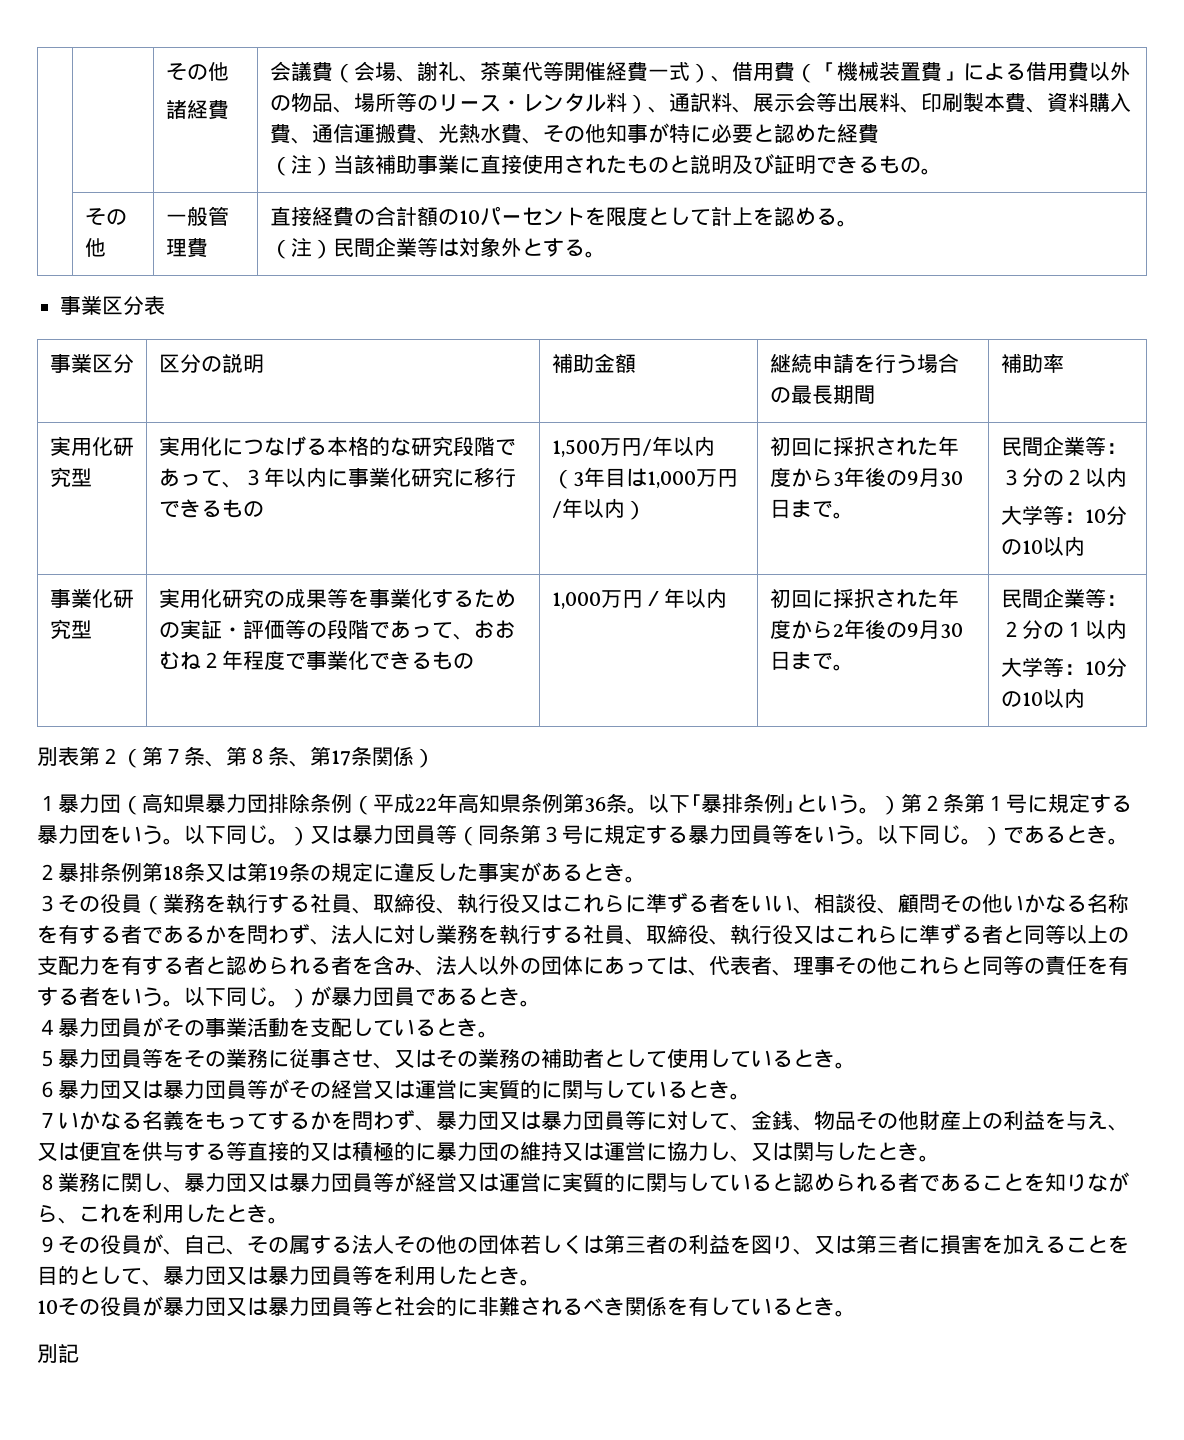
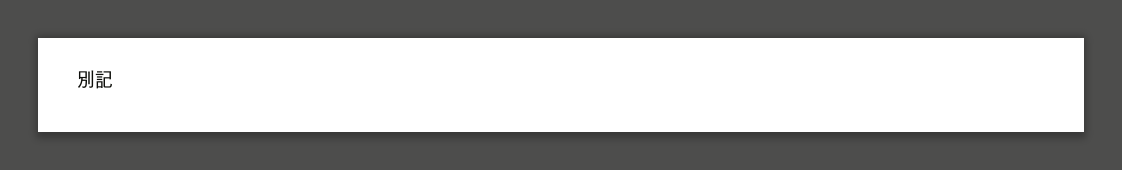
[165,62,229,81] [165,100,229,120] [269,61,1131,83] [269,92,1131,114] [269,123,879,144] [269,154,942,176] [84,208,127,225] [84,238,106,257] [165,206,229,226] [165,238,208,258] [269,206,858,227] [269,237,606,259] [59,296,165,315] [49,354,134,373] [158,353,264,373] [551,353,636,373] [769,353,959,374] [769,385,875,404] [1000,353,1064,373] [49,436,134,456] [49,467,92,487] [158,436,516,456] [158,467,516,488] [158,499,264,518] [551,436,715,457] [551,467,738,489] [551,498,646,520] [769,436,959,456] [769,467,963,487] [769,499,854,519] [1000,436,1127,456] [1000,467,1127,487] [1000,505,1127,525] [1000,536,1085,556] [49,589,134,608] [49,619,92,639] [158,588,516,608] [158,619,516,640] [158,650,474,670] [551,588,727,609] [769,588,959,608] [769,619,963,639] [769,651,854,671] [1000,588,1127,608] [1000,619,1127,639] [1000,657,1127,677] [1000,688,1085,708] [37,746,435,768] [37,793,1132,815] [37,824,1129,846] [37,862,646,883] [37,893,1129,915] [37,924,1129,945] [37,955,1129,976] [37,986,541,1008] [37,1017,499,1038] [37,1048,856,1069] [37,1079,751,1100] [37,1110,1129,1131] [37,1141,940,1162] [37,1172,1129,1193] [37,1203,289,1224] [37,1234,1129,1255] [37,1265,541,1286] [37,1296,856,1317] | | その他 // 諸経費 | 会議費（会場、謝礼、茶菓代等開催経費一式）、借用費（「機械装置費」による借用費以外の物品、場所等のリース・レンタル料）、通訳料、展示会等出展料、印刷製本費、資料購入費、通信運搬費、光熱水費、その他知事が特に必要と認めた経費 // （注）当該補助事業に直接使用されたものと説明及び証明できるもの。 // | その他 | 一般管理費 | 直接経費の合計額の10パーセントを限度として計上を認める。 // （注）民間企業等は対象外とする。 // 事業区分表 // 事業区分 | 区分の説明 | 補助金額 | 継続申請を行う場合の最長期間 | 補助率 // 実用化研究型 | 実用化につなげる本格的な研究段階であって、３年以内に事業化研究に移行できるもの | 1,500万円/年以内（3年目は1,000万円/年以内） | 初回に採択された年度から3年後の9月30日まで。 | 民間企業等：３分の２以内 // 大学等：10分の10以内 // 事業化研究型 | 実用化研究の成果等を事業化するための実証・評価等の段階であって、おおむね２年程度で事業化できるもの | 1,000万円／年以内 | 初回に採択された年度から2年後の9月30日まで。 | 民間企業等：２分の１以内 // 大学等：10分の10以内 // 別表第２（第７条、第８条、第17条関係） // １暴力団（高知県暴力団排除条例（平成22年高知県条例第36条。以下｢暴排条例｣という。）第２条第１号に規定する暴力団をいう。以下同じ。）又は暴力団員等（同条第３号に規定する暴力団員等をいう。以下同じ。）であるとき。 // ２暴排条例第18条又は第19条の規定に違反した事実があるとき。 // ３その役員（業務を執行する社員、取締役、執行役又はこれらに準ずる者をいい、相談役、顧問その他いかなる名称を有する者であるかを問わず、法人に対し業務を執行する社員、取締役、執行役又はこれらに準ずる者と同等以上の支配力を有する者と認められる者を含み、法人以外の団体にあっては、代表者、理事その他これらと同等の責任を有する者をいう。以下同じ。）が暴力団員であるとき。 // ４暴力団員がその事業活動を支配しているとき。 // ５暴力団員等をその業務に従事させ、又はその業務の補助者として使用しているとき。 // ６暴力団又は暴力団員等がその経営又は運営に実質的に関与しているとき。 // ７いかなる名義をもってするかを問わず、暴力団又は暴力団員等に対して、金銭、物品その他財産上の利益を与え、又は便宜を供与する等直接的又は積極的に暴力団の維持又は運営に協力し、又は関与したとき。 // ８業務に関し、暴力団又は暴力団員等が経営又は運営に実質的に関与していると認められる者であることを知りながら、これを利用したとき。 // ９その役員が、自己、その属する法人その他の団体若しくは第三者の利益を図り、又は第三者に損害を加えることを目的として、暴力団又は暴力団員等を利用したとき。 // 10その役員が暴力団又は暴力団員等と社会的に非難されるべき関係を有しているとき。 // -> (77, 79) none

